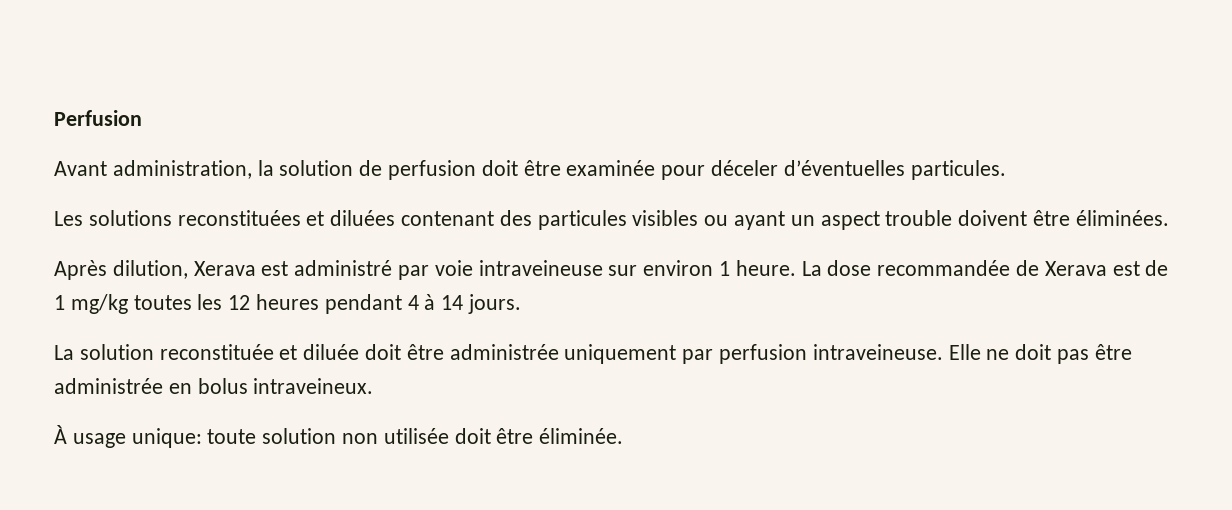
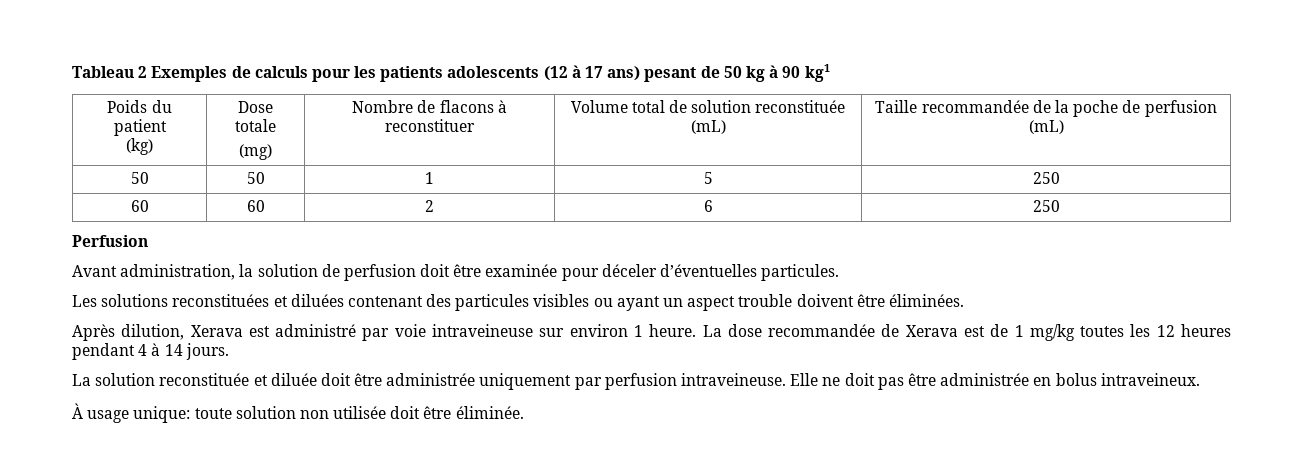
(54, 118) none -> [72,64,830,82] [107,100,172,113] [113,119,167,136] [126,138,153,155] [238,101,273,113] [235,119,276,132] [239,144,272,160] [352,100,507,113] [384,119,475,132] [570,100,846,113] [690,120,726,134] [875,100,1217,117] [1028,120,1064,134] [130,172,149,184] [246,172,265,184] [424,172,434,184] [703,172,713,184] [1032,172,1060,184] [130,200,149,212] [246,200,265,212] [424,200,434,212] [703,200,713,212] [1032,200,1060,212] Tableau 2 Exemples de calculs pour les patients adolescents (12 à 17 ans) pesant de 50 kg à 90 kg1 // Poids du patient // (kg) | Dose totale // (mg) | Nombre de flacons à reconstituer | Volume total de solution reconstituée (mL) | Taille recommandée de la poche de perfusion (mL) // 50 | 50 | 1 | 5 | 250 // 60 | 60 | 2 | 6 | 250 //

